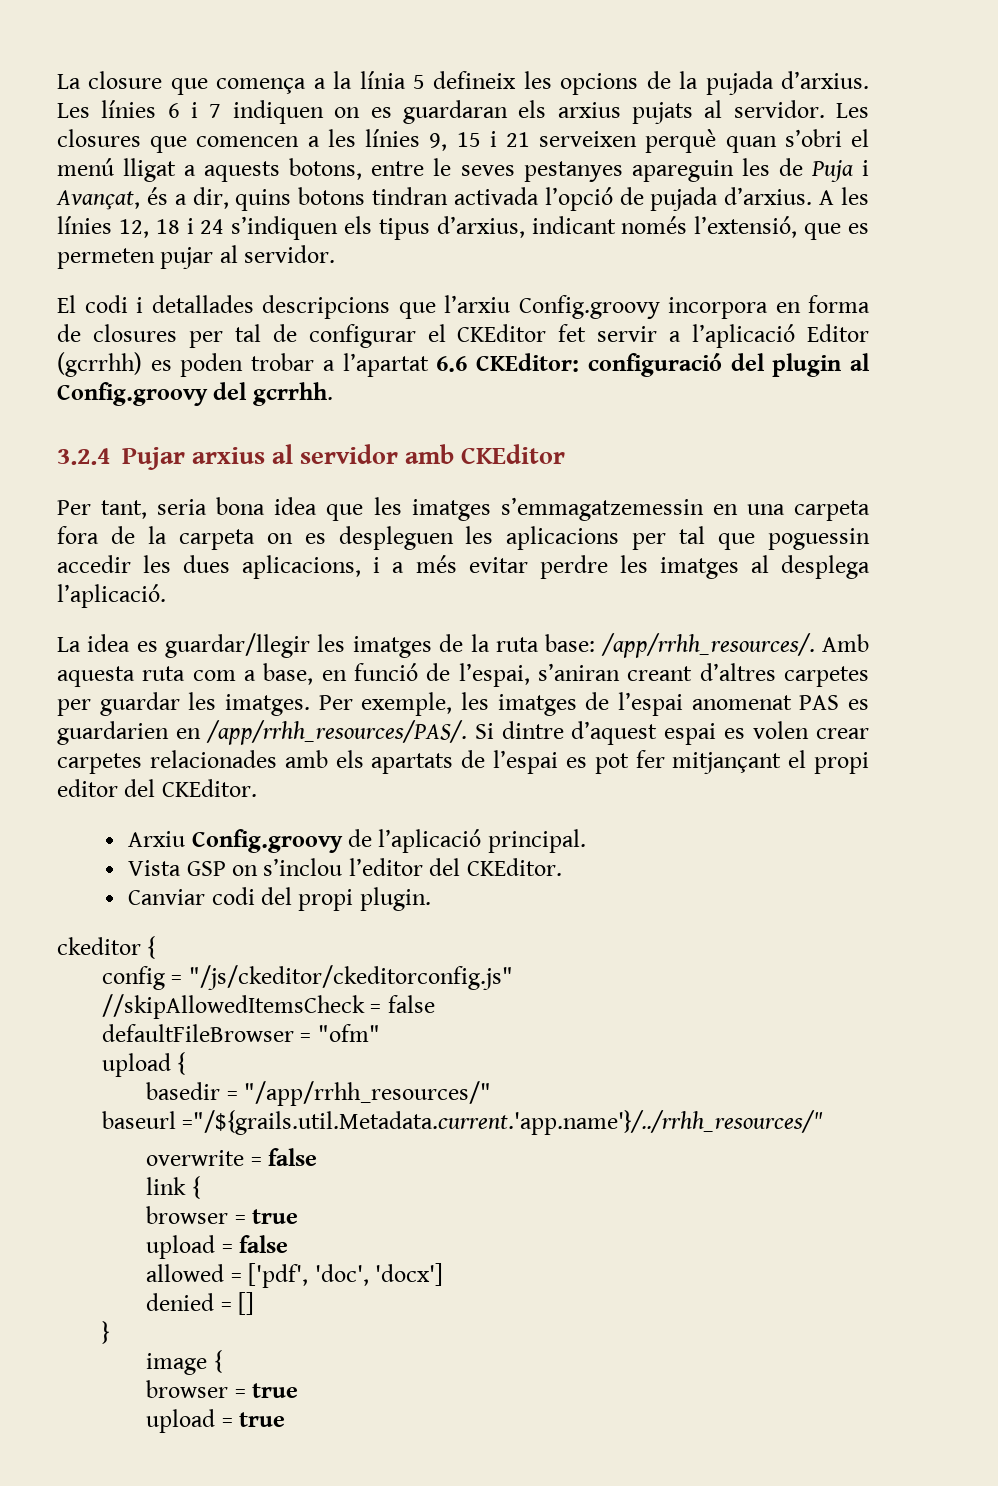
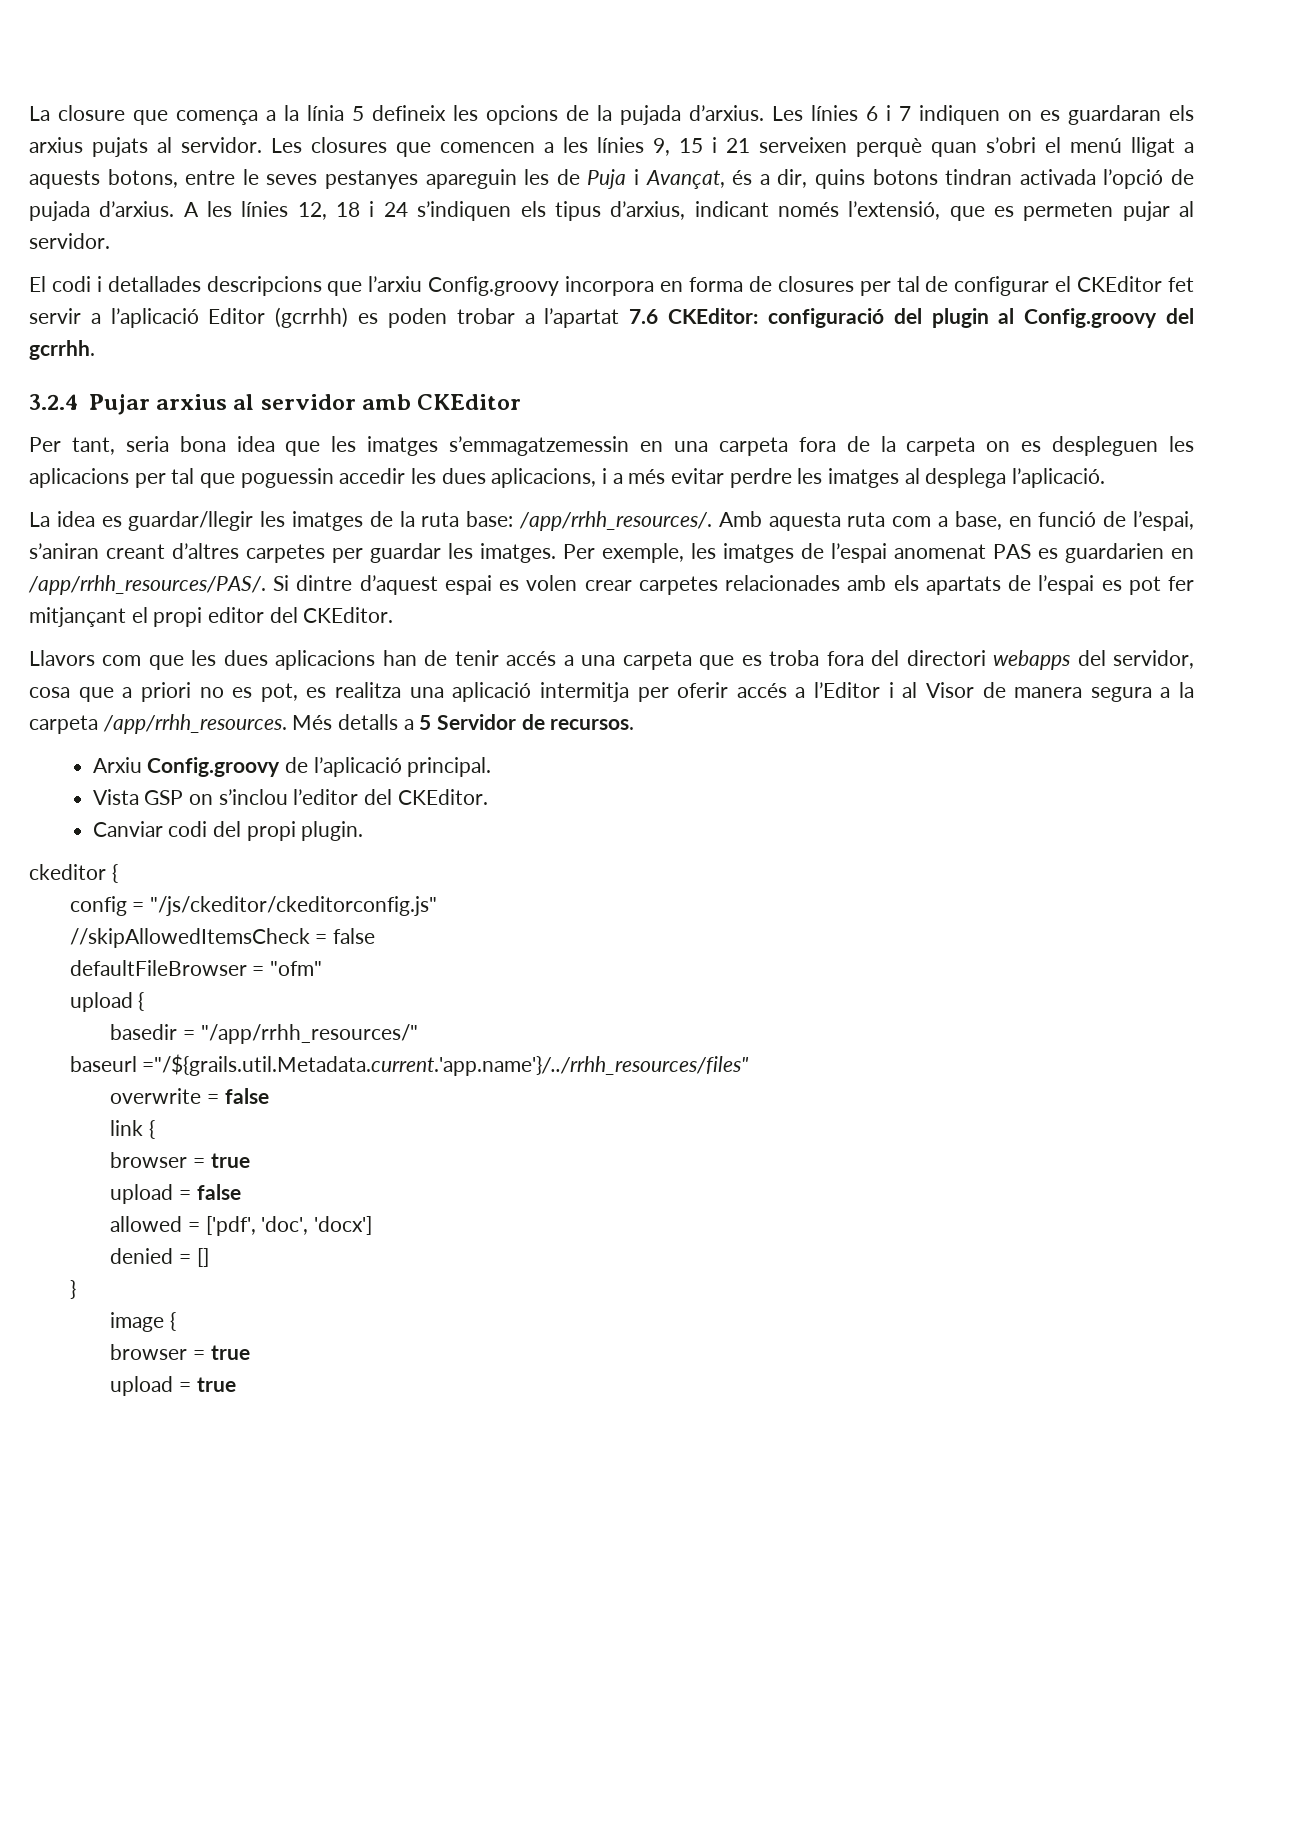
[436,356,468,372] 6.6 -> [629,309,659,324] 7.6
(257, 788) none -> [29,650,1194,670] [29,682,1194,702] [29,714,635,734] // Llavors com que les dues aplicacions han de tenir accés a una carpeta que es troba fora del directori webapps del servidor, cosa que a priori no es pot, es realitza una aplicació intermitja per oferir accés a l’Editor i al Visor de manera segura a la carpeta /app/rrhh_resources. Més detalls a 5 Servidor de recursos.
[182,1110,824,1135] ="/${grails.util.Metadata.current.'app.name'}/../rrhh_resources/" -> [142,1054,750,1076] ="/${grails.util.Metadata.current.'app.name'}/../rrhh_resources/files"

